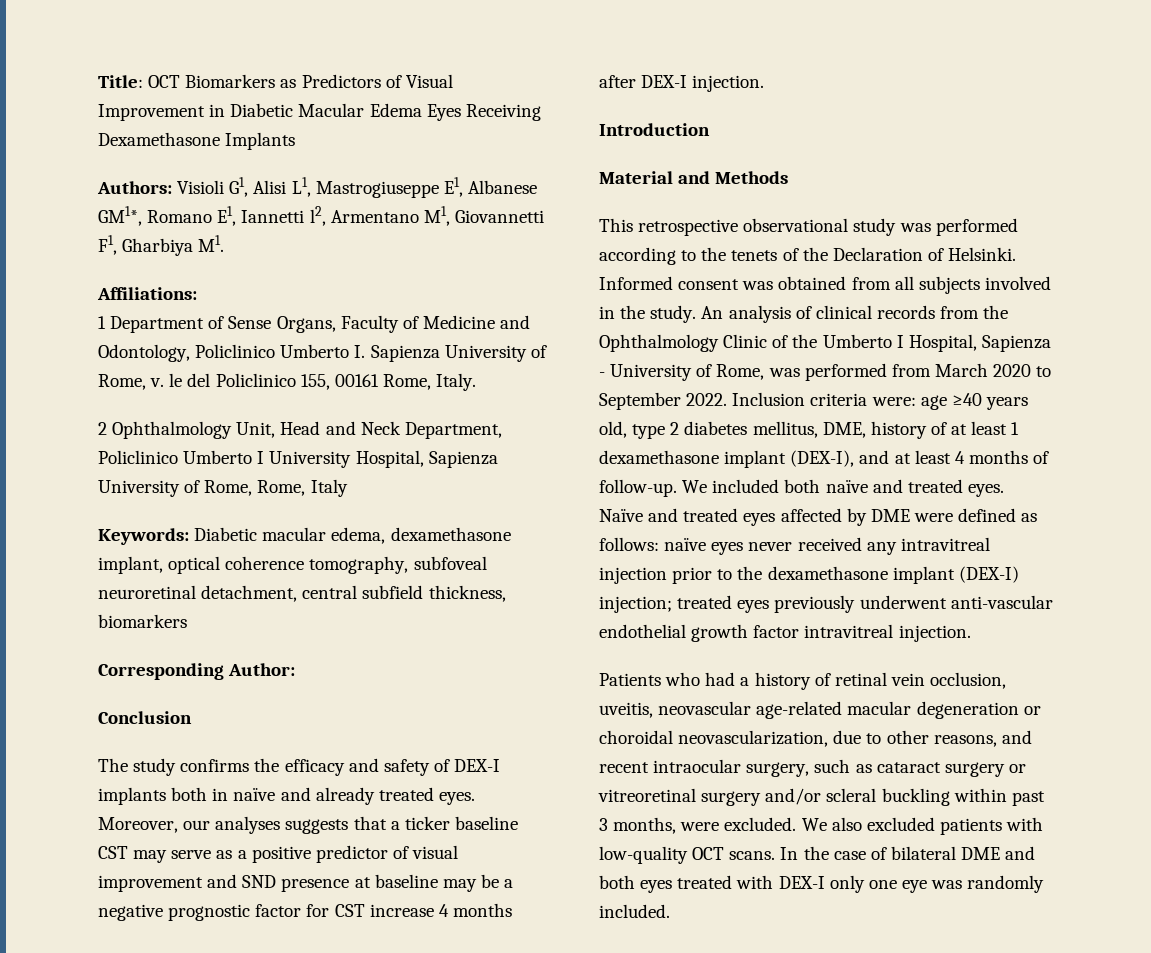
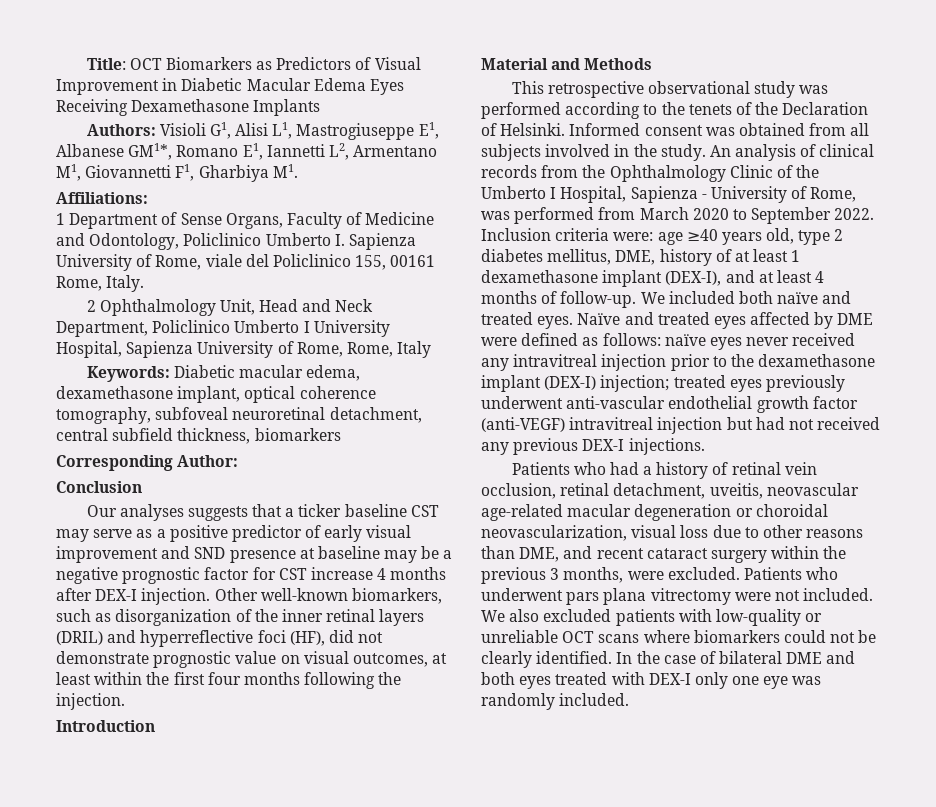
[309,206,326,226] l2, -> [328,143,349,160] L2,
[150,373,183,387] v. le -> [205,254,242,267] viale
[98,758,501,776] [98,787,475,805] [98,817,211,833] The study confirms the efficacy and safety of DEX-I implants both in naïve and already treated eyes. Moreover, our -> [86,505,117,517] Our
(409, 852) none -> [324,525,363,542] early
(765, 83) none -> [214,588,442,604] [56,609,425,626] [56,630,384,647] [56,651,448,668] [56,672,402,689] [56,693,125,710] Other well-known biomarkers, such as disorganization of the inner retinal layers (DRIL) and hyperreflective foci (HF), did not demonstrate prognostic value on visual outcomes, at least within the first four months following the injection.
[804,624,971,642] intravitreal injection. -> [481,417,881,434] [481,438,705,455] (anti-VEGF) intravitreal injection but had not received any previous DEX-I injections.
(1007, 680) none -> [560,483,706,499] retinal detachment,
(829, 738) none -> [631,525,709,538] visual loss
[933,730,1032,747] [599,759,1026,777] [598,788,1045,806] [599,817,797,834] reasons, and recent intraocular surgery, such as cataract surgery or vitreoretinal surgery and/or scleral buckling within past 3 months, were excluded. -> [806,529,864,538] [481,546,847,563] [481,567,839,584] [481,588,874,605] reasons than DME, and recent cataract surgery within the previous 3 months, were excluded. Patients who underwent pars plana vitrectomy were not included.
[692,847,776,860] OCT scans. -> [805,613,823,622] [481,630,877,643] [481,651,613,668] or unreliable OCT scans where biomarkers could not be clearly identified.

